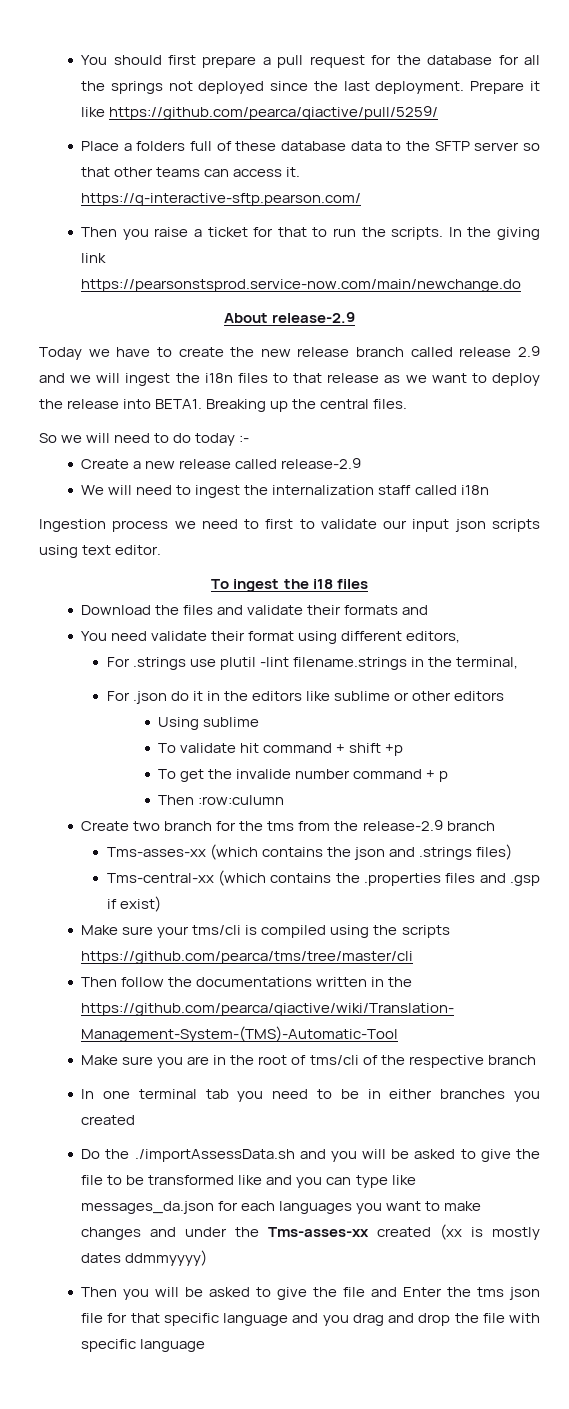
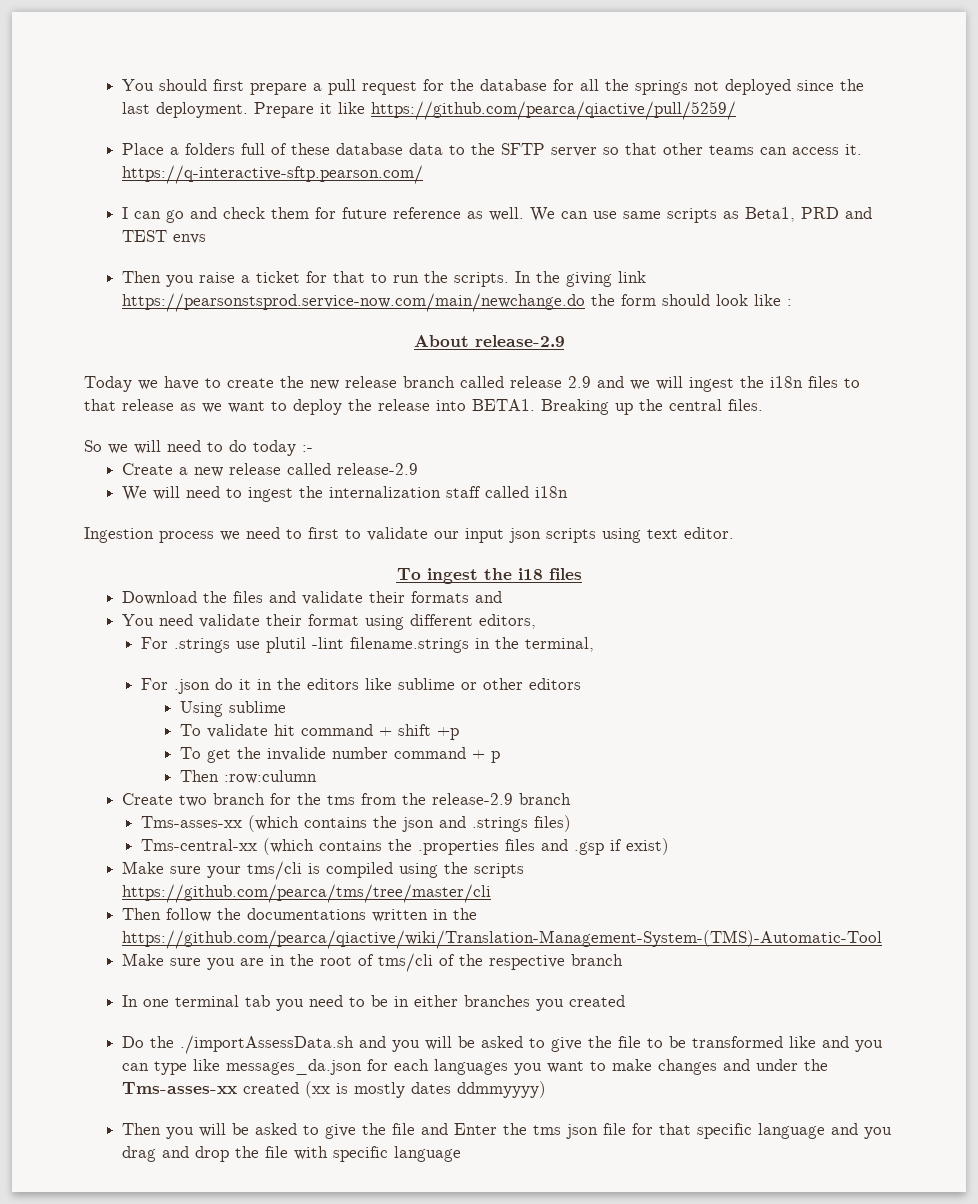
(362, 199) none -> [121,207,872,223] [121,230,206,244] // I can go and check them for future reference as well. We can use same scripts as Beta1, PRD and TEST envs
(522, 285) none -> [590,294,792,306] the form should look like :

